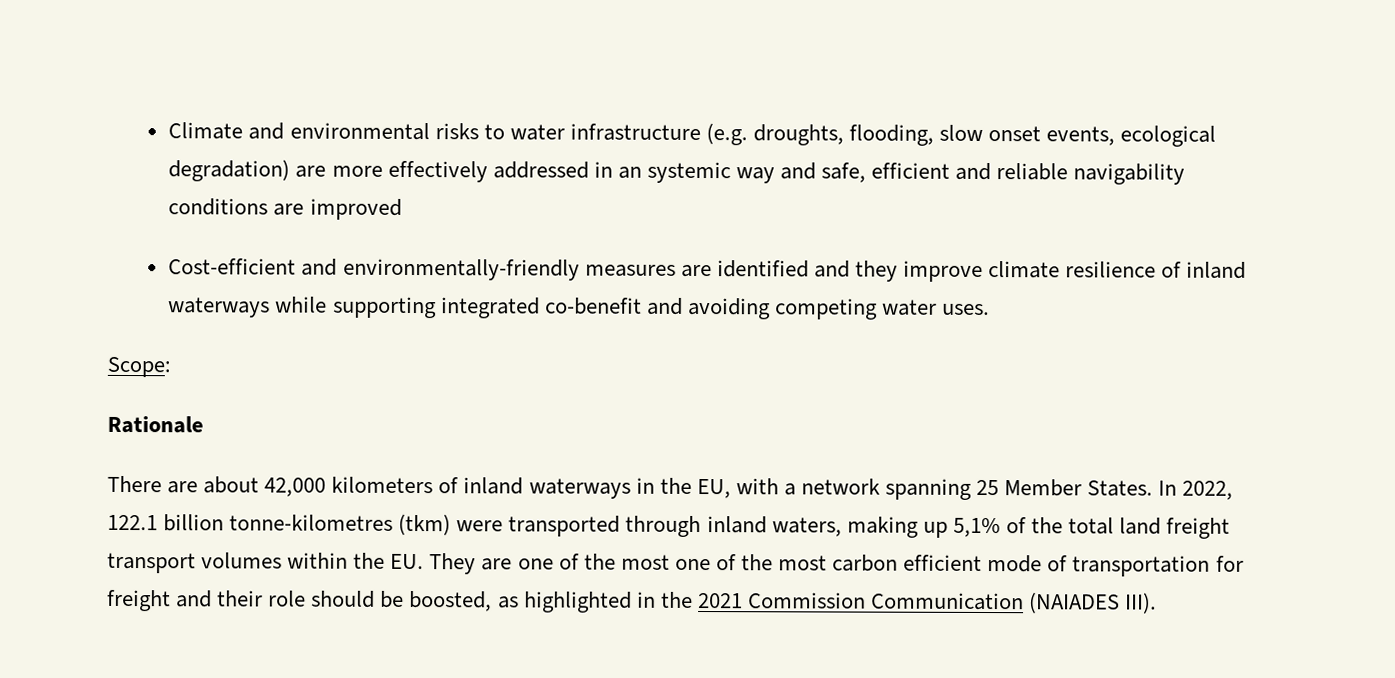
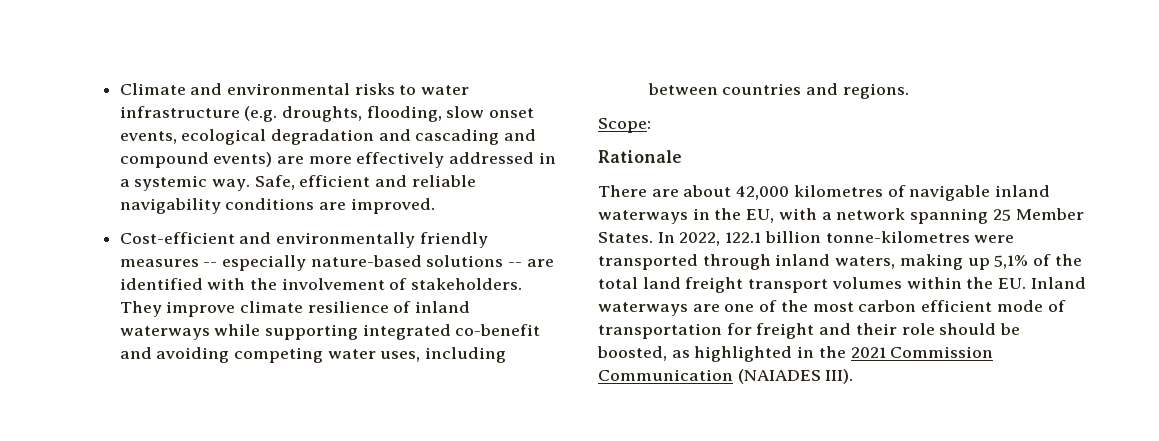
[168,159,291,182] degradation) -> [270,129,537,145] [119,152,273,168] degradation and cascading and compound events)
[617,161,867,184] an systemic way and safe, -> [119,175,295,191] a systemic way. Safe,
[309,198,402,220] improved -> [350,198,435,214] improved.
[342,258,898,282] environmentally-friendly measures are identified and they -> [275,232,488,248] [119,255,554,271] [119,278,523,290] [119,301,162,317] environmentally friendly measures -- especially nature-based solutions -- are identified with the involvement of stakeholders. They
[942,303,991,316] uses. -> [380,347,507,363] [647,83,909,99] uses, including between countries and regions.
[331,476,460,494] kilometers of -> [793,185,991,201] kilometres of navigable
[398,513,452,536] (tkm) -> (970, 237) none
[429,553,477,575] They -> [1030,277,1086,289] [598,302,688,316] Inland waterways
[674,554,828,571] one of the most -> (854, 307) none

